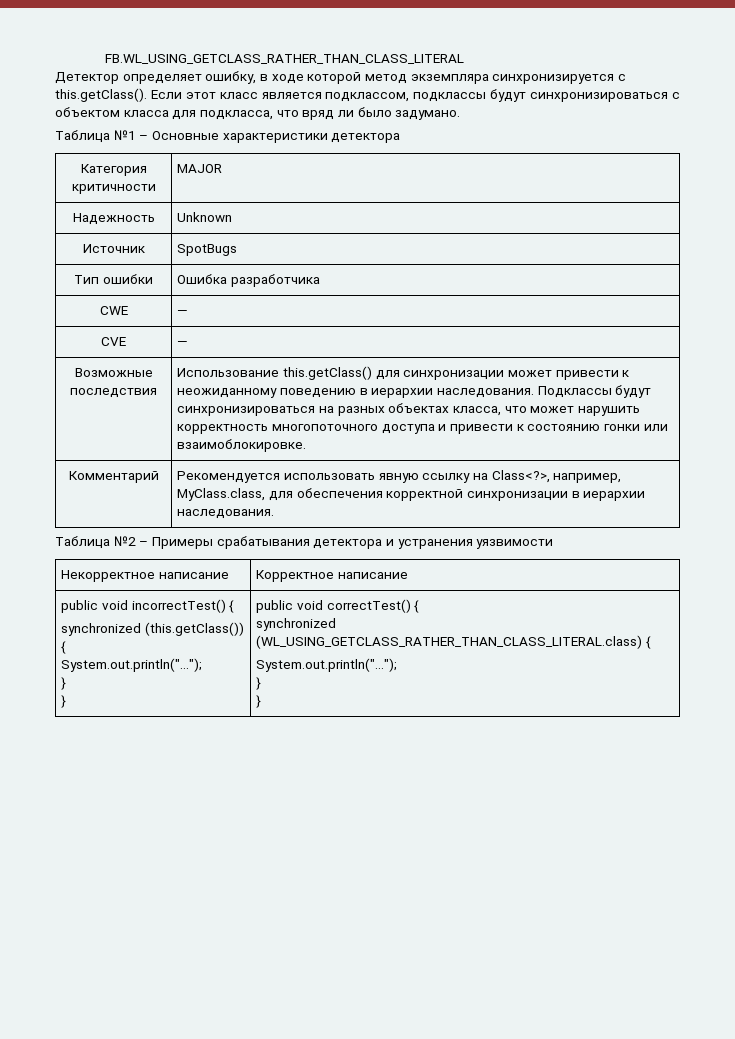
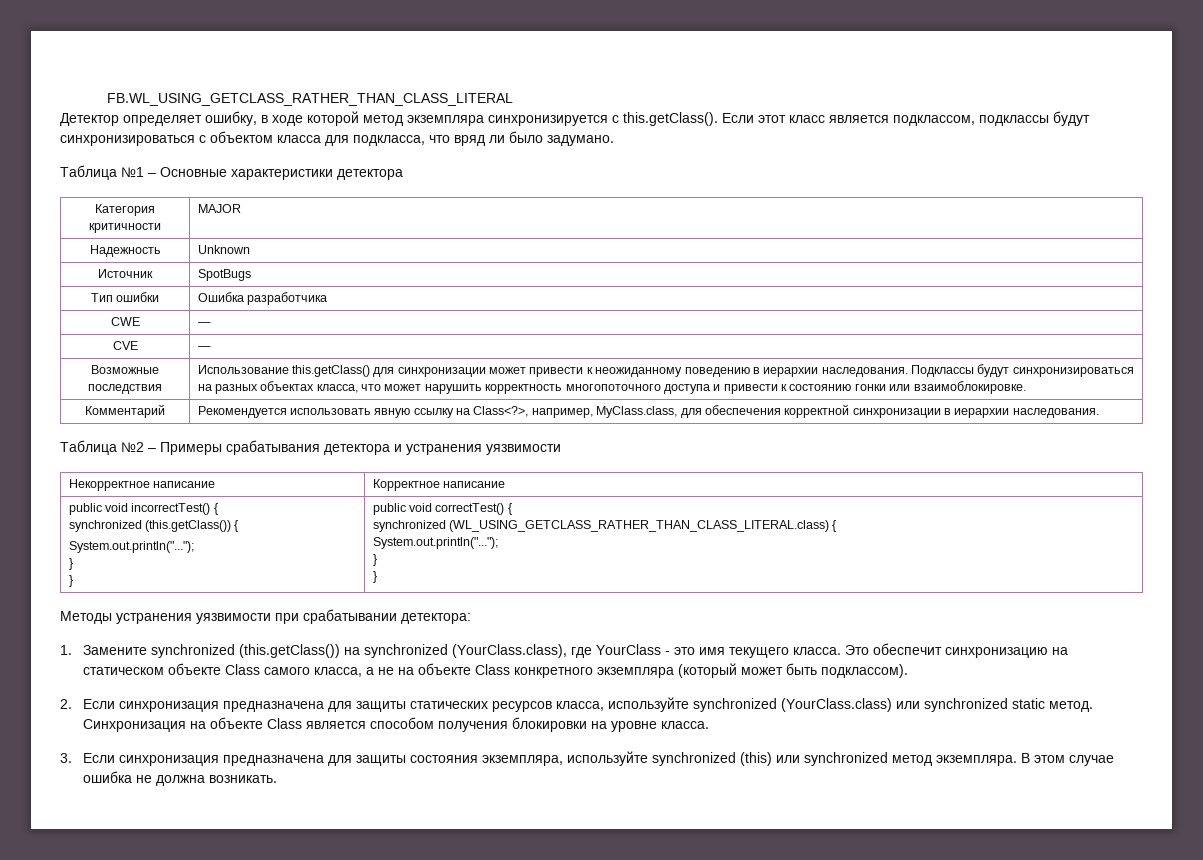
(262, 701) none -> [60,609,471,624] [60,643,1069,658] [83,663,909,678] [60,697,1094,712] [83,717,710,732] [60,751,1115,766] [83,771,278,786] // Методы устранения уязвимости при срабатывании детектора: // 1. Замените synchronized (this.getClass()) на synchronized (YourClass.class), где YourClass - это имя текущего класса. Это обеспечит синхронизацию на статическом объекте Class самого класса, а не на объекте Class конкретного экземпляра (который может быть подклассом). // 2. Если синхронизация предназначена для защиты статических ресурсов класса, используйте synchronized (YourClass.class) или synchronized static метод. Синхронизация на объекте Class является способом получения блокировки на уровне класса. // 3. Если синхронизация предназначена для защиты состояния экземпляра, используйте synchronized (this) или synchronized метод экземпляра. В этом случае ошибка не должна возникать.

